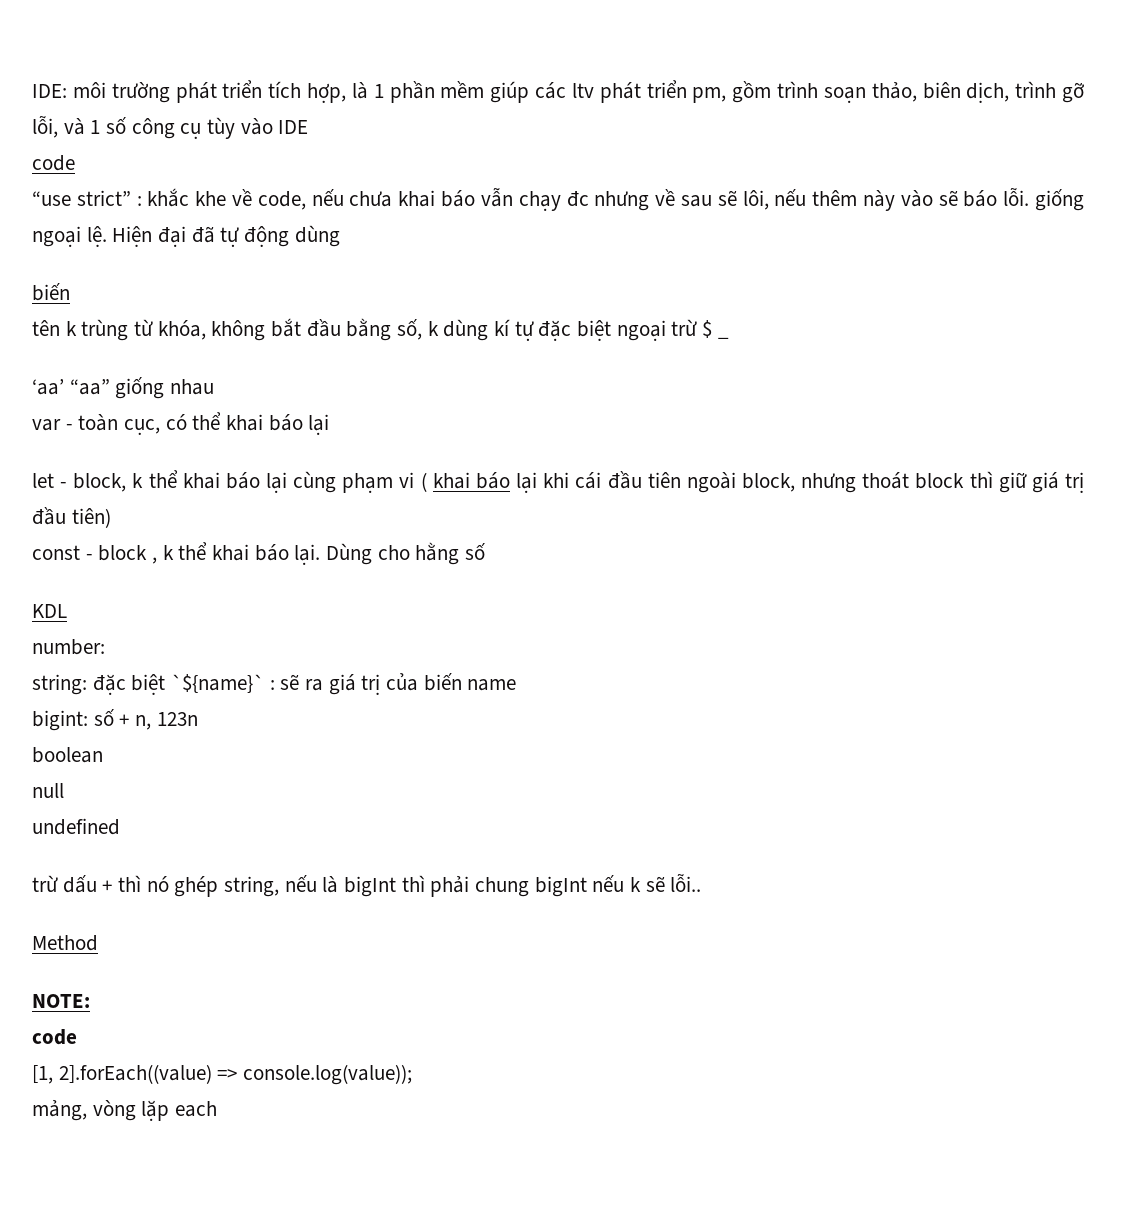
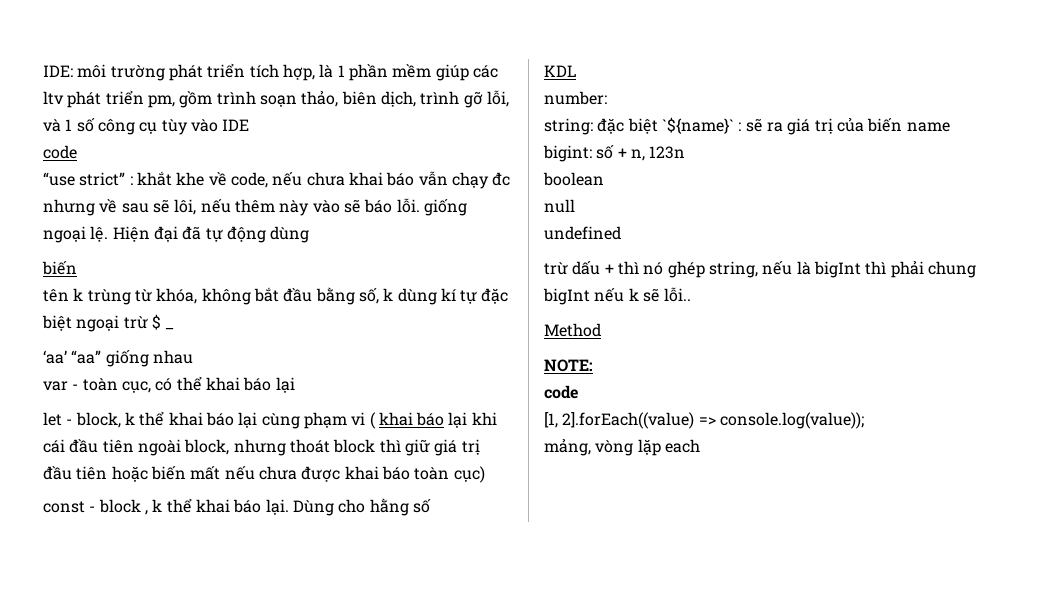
[147,188,190,207] khắc -> [136,171,172,186] khắt
[71,508,111,528] tiên) -> [76,466,485,483] tiên hoặc biến mất nếu chưa được khai báo toàn cục)

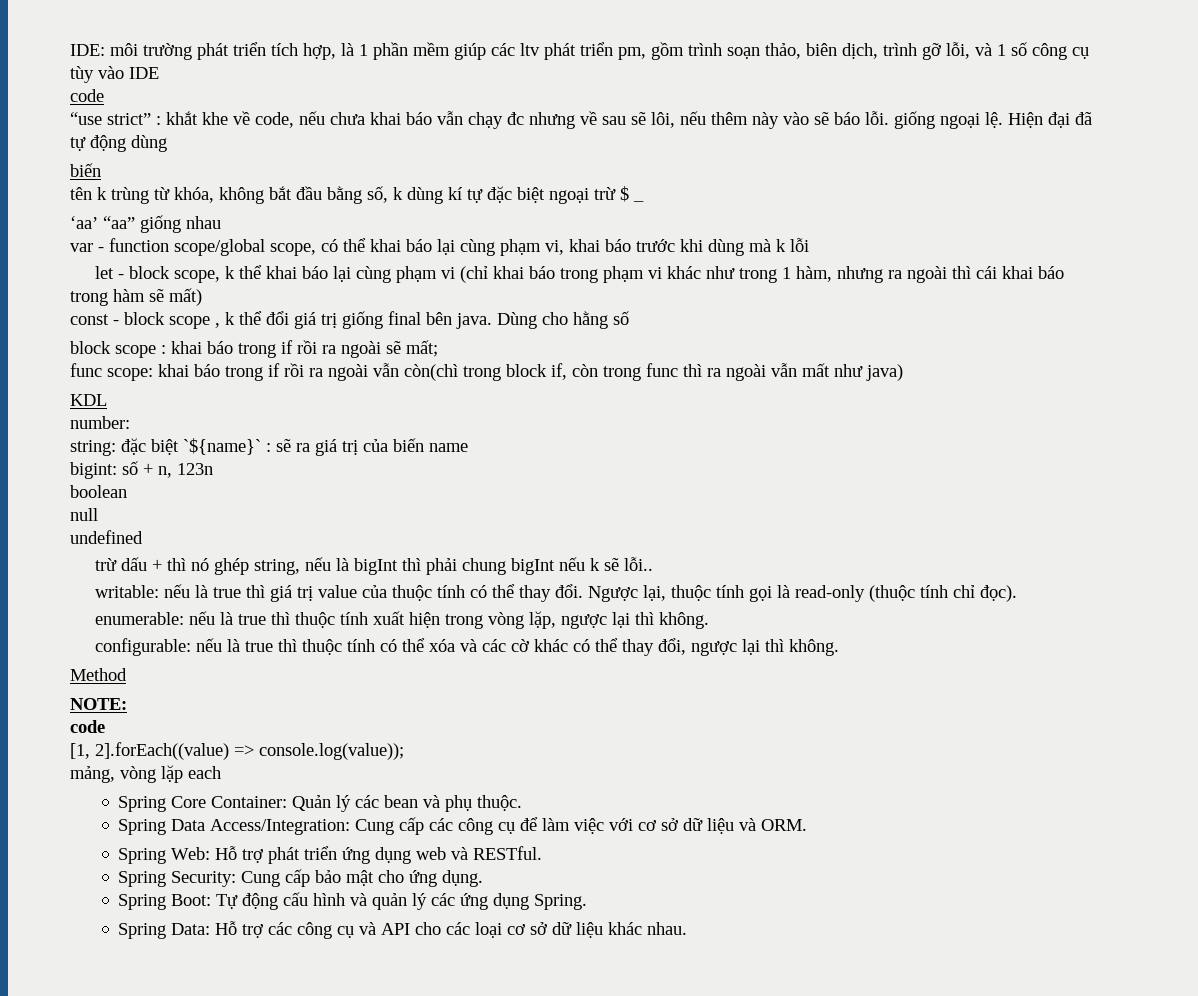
[82,378,151,393] toàn cục, -> [109,238,316,256] function scope/global scope,
(295, 385) none -> [460,238,809,256] cùng phạm vi, khai báo trước khi dùng mà k lỗi
[75,412,121,428] block, -> [128,266,220,283] block scope,
[369,412,497,429] [43,439,480,456] [43,466,485,483] ( khai báo lại khi cái đầu tiên ngoài block, nhưng thoát block thì giữ giá trị đầu tiên hoặc biến mất nếu chưa được khai báo toàn cục) -> [459,266,1064,283] [70,288,202,306] (chỉ khai báo trong phạm vi khác như trong 1 hàm, nhưng ra ngoài thì cái khai báo trong hàm sẽ mất)
(141, 506) none -> [169,316,210,329] scope
[195,498,431,516] khai báo lại. Dùng cho hằng số -> [266,311,629,329] [70,340,438,358] [70,363,903,381] đổi giá trị giống final bên java. Dùng cho hằng số // block scope : khai báo trong if rồi ra ngoài sẽ mất; // func scope: khai báo trong if rồi ra ngoài vẫn còn(chì trong block if, còn trong func thì ra ngoài vẫn mất như java)
(692, 294) none -> [94,584,1017,602] [94,611,709,629] [94,638,839,656] // writable: nếu là true thì giá trị value của thuộc tính có thể thay đổi. Ngược lại, thuộc tính gọi là read-only (thuộc tính chỉ đọc). // enumerable: nếu là true thì thuộc tính xuất hiện trong vòng lặp, ngược lại thì không. // configurable: nếu là true thì thuộc tính có thể xóa và các cờ khác có thể thay đổi, ngược lại thì không.
(700, 446) none -> [118,795,523,812] [118,817,808,835] [118,846,543,864] [118,869,484,887] [118,892,588,910] [118,921,688,939] // Spring Core Container: Quản lý các bean và phụ thuộc. // Spring Data Access/Integration: Cung cấp các công cụ để làm việc với cơ sở dữ liệu và ORM. // Spring Web: Hỗ trợ phát triển ứng dụng web và RESTful. // Spring Security: Cung cấp bảo mật cho ứng dụng. // Spring Boot: Tự động cấu hình và quản lý các ứng dụng Spring. // Spring Data: Hỗ trợ các công cụ và API cho các loại cơ sở dữ liệu khác nhau.

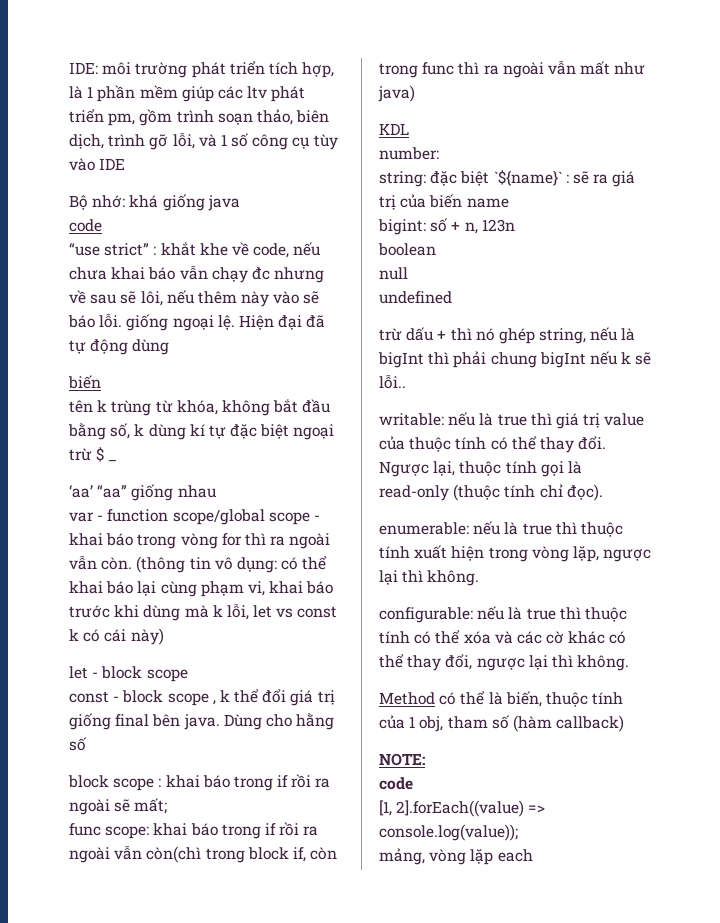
(159, 73) none -> [69,194,240,211] // Bộ nhớ: khá giống java
[270,243,316,256] scope, -> [268,512,320,525] [69,533,331,549] [69,556,277,573] scope - khai báo trong vòng for thì ra ngoài vẫn còn. (thông tin vô dụng:
[790,238,809,252] [94,265,1064,283] [70,288,202,306] lỗi // let - block scope, k thể khai báo lại cùng phạm vi (chỉ khai báo trong phạm vi khác như trong 1 hàm, nhưng ra ngoài thì cái khai báo trong hàm sẽ mất) -> [226,604,338,620] [69,628,164,645] [69,666,188,682] lỗi, let vs const k có cái này) // let - block scope
(127, 674) none -> [439,691,624,707] [379,715,625,732] có thể là biến, thuộc tính của 1 obj, tham số (hàm callback)
[118,795,523,812] [118,817,808,835] [118,846,543,864] [118,869,484,887] [118,892,588,910] [118,921,688,939] // Spring Core Container: Quản lý các bean và phụ thuộc. // Spring Data Access/Integration: Cung cấp các công cụ để làm việc với cơ sở dữ liệu và ORM. // Spring Web: Hỗ trợ phát triển ứng dụng web và RESTful. // Spring Security: Cung cấp bảo mật cho ứng dụng. // Spring Boot: Tự động cấu hình và quản lý các ứng dụng Spring. // Spring Data: Hỗ trợ các công cụ và API cho các loại cơ sở dữ liệu khác nhau. -> (533, 855) none

